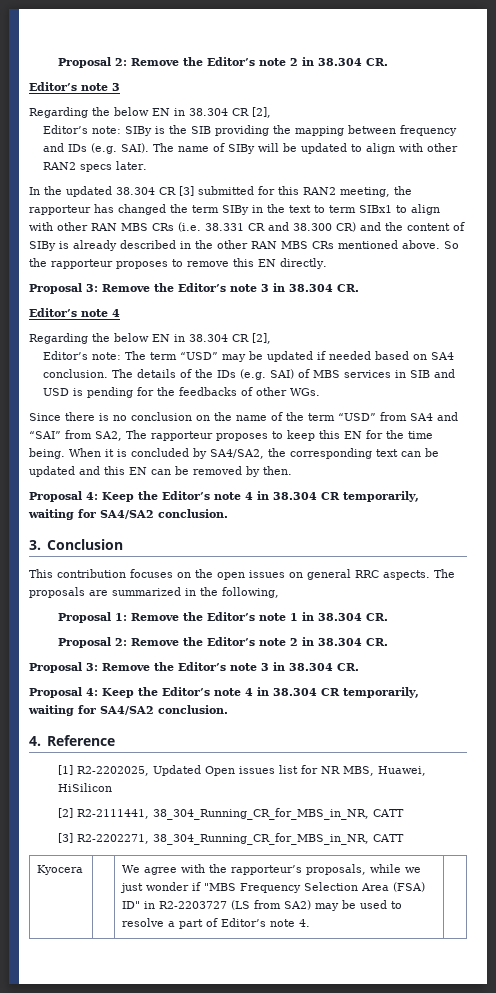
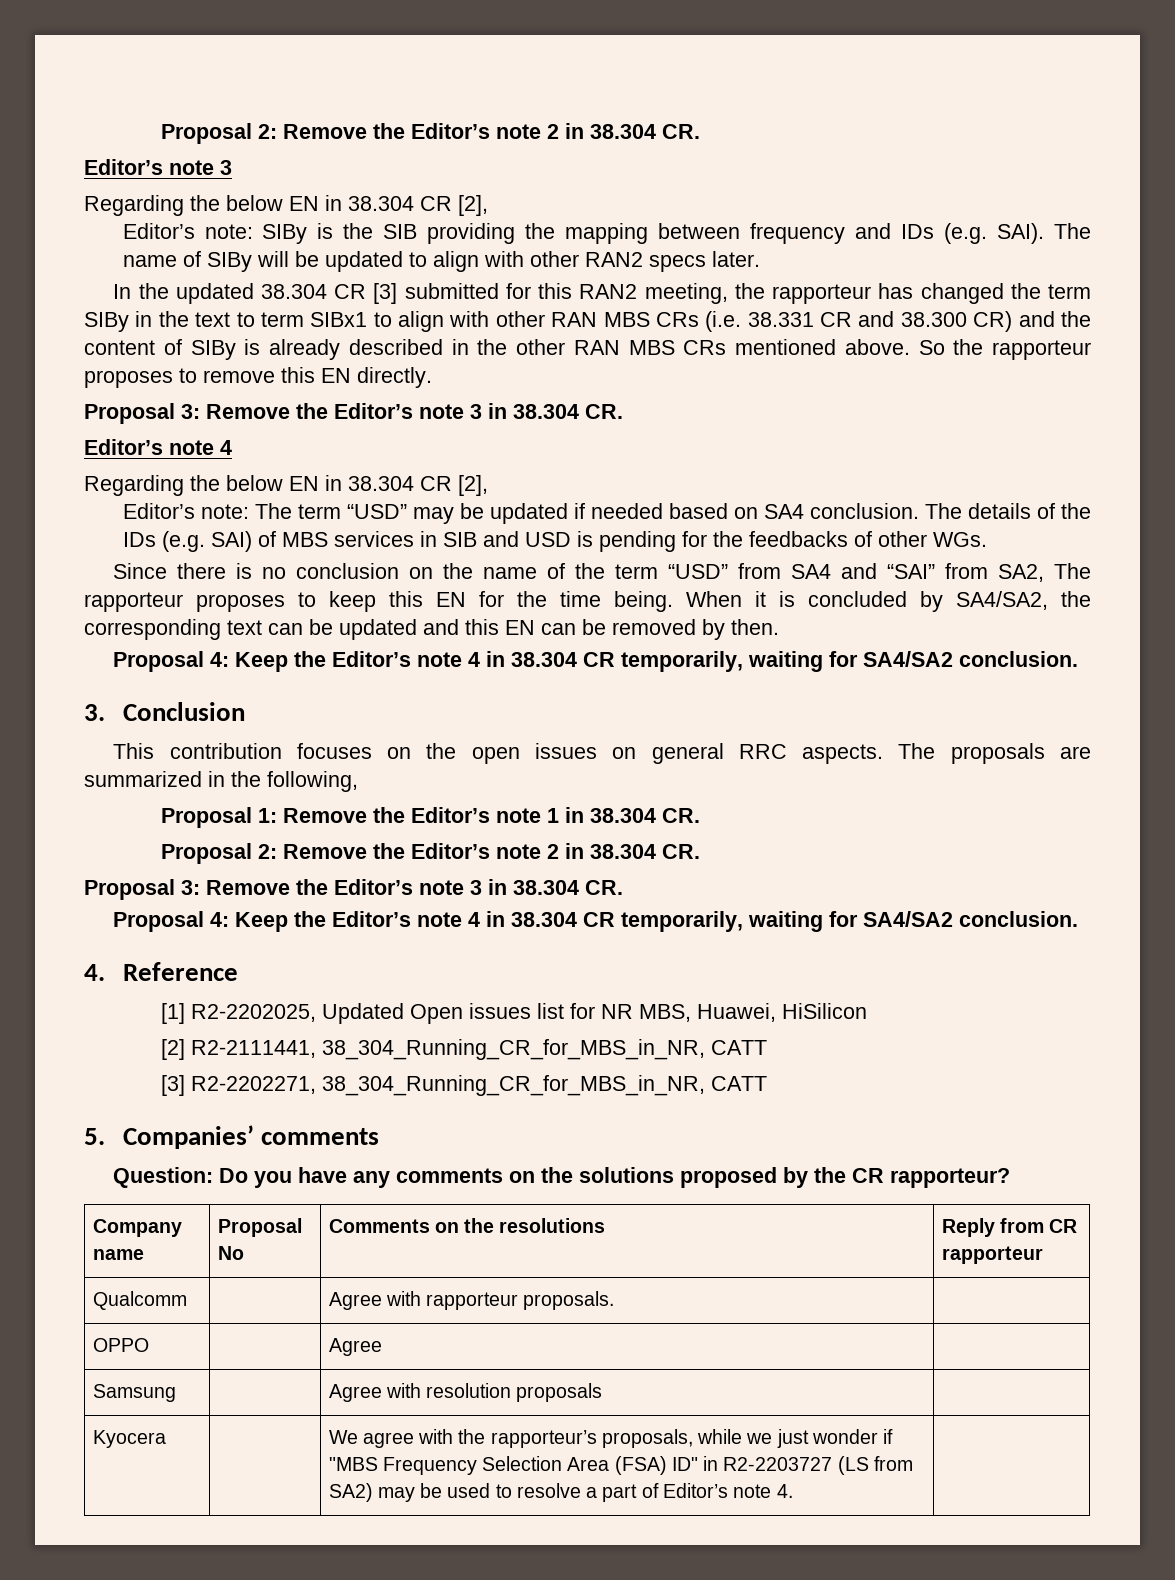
(404, 838) none -> [84,1125,379,1149] [113,1167,1011,1188] [92,1219,182,1237] [92,1249,144,1260] [217,1218,302,1237] [217,1246,244,1260] [328,1218,606,1233] [941,1218,1078,1237] [941,1246,1043,1264] [92,1291,187,1310] [328,1291,615,1310] [92,1338,149,1352] [328,1338,382,1356] [92,1384,176,1402] [328,1383,603,1402] // 5. Companies’ comments // Question: Do you have any comments on the solutions proposed by the CR rapporteur? // Company name | Proposal No | Comments on the resolutions | Reply from CR rapporteur // Qualcomm | | Agree with rapporteur proposals. | // OPPO | | Agree | // Samsung | | Agree with resolution proposals |

